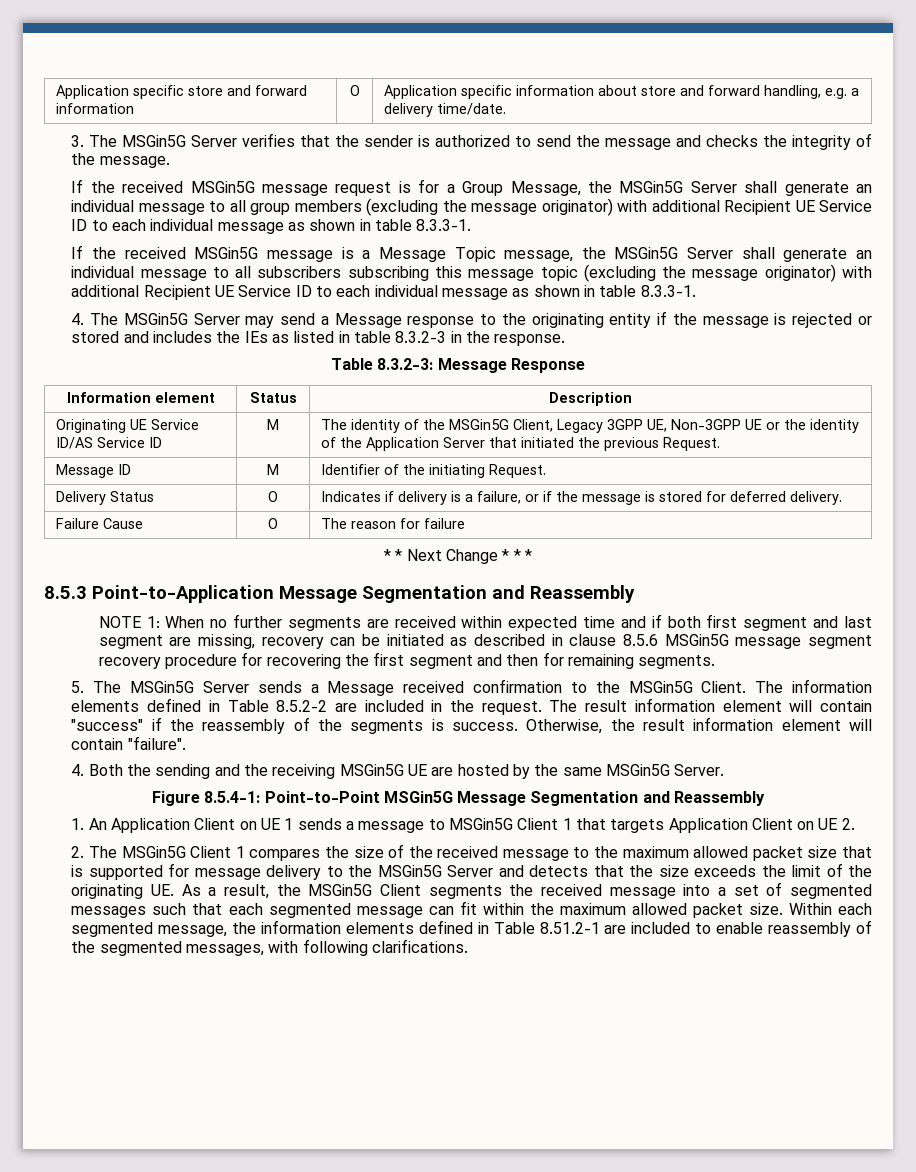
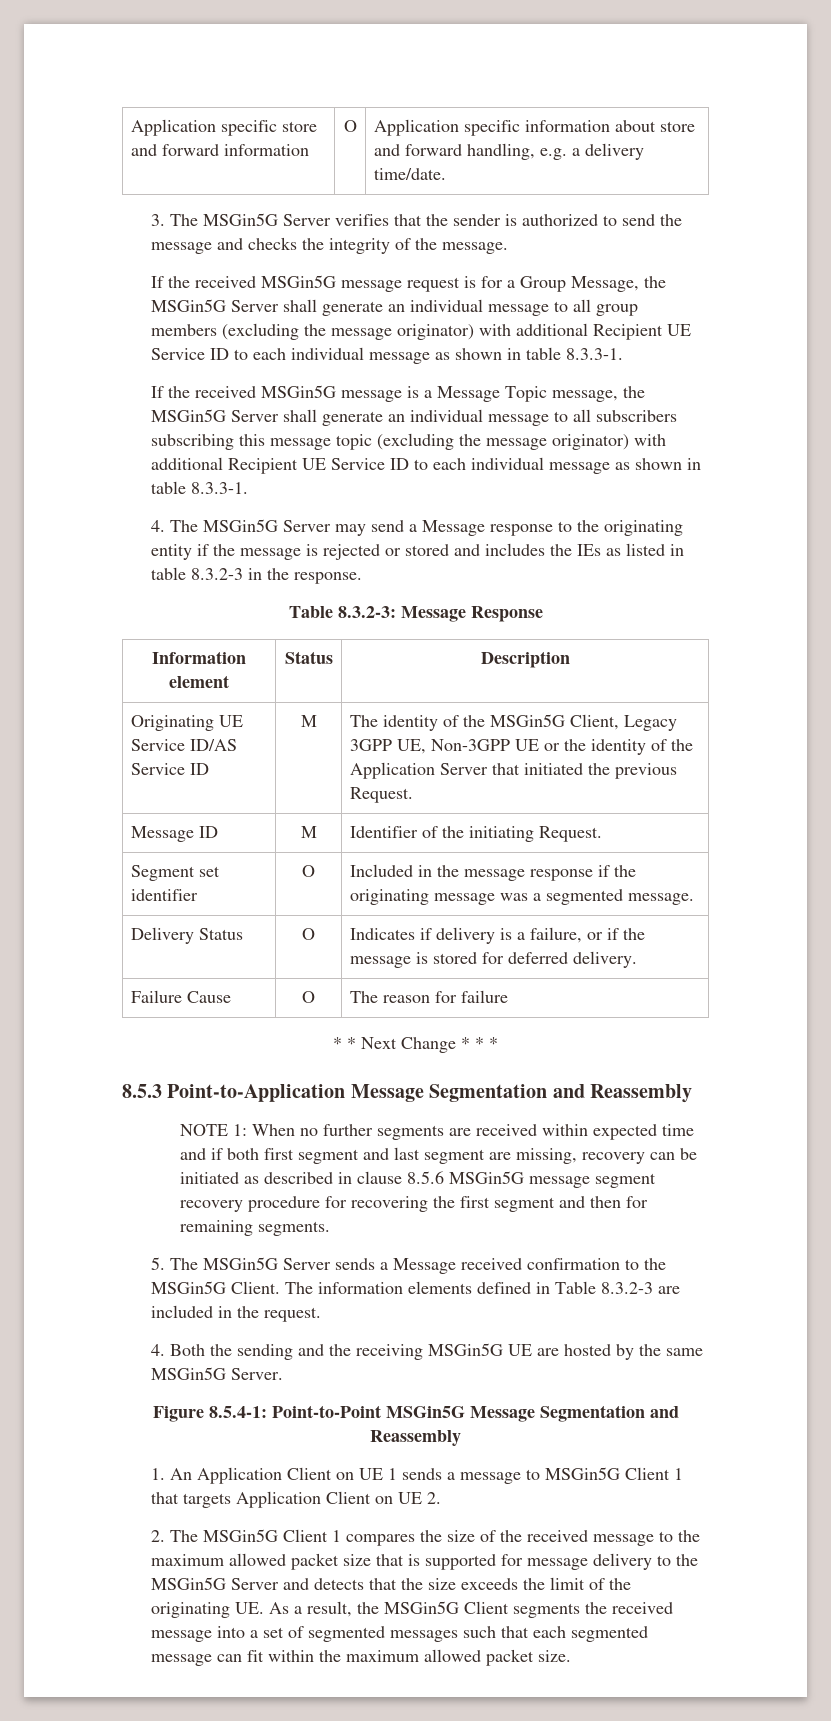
(547, 471) none -> [130,865,220,881] [130,889,198,901] [302,865,315,877] [349,864,636,881] [349,889,694,905] // Segment set identifier | O | Included in the message response if the originating message was a segmented message.
[276,700,328,712] 8.5.2-2 -> [601,1282,654,1294] 8.3.2-3
[549,698,872,712] [71,717,873,734] [71,736,186,750] The result information element will contain "success" if the reassembly of the segments is success. Otherwise, the result information element will contain "failure". -> (322, 1314) none
[788,903,873,915] [71,920,872,937] [71,939,468,956] Within each segmented message, the information elements defined in Table 8.51.2-1 are included to enable reassembly of the segmented messages, with following clarifications. -> (572, 1656) none

